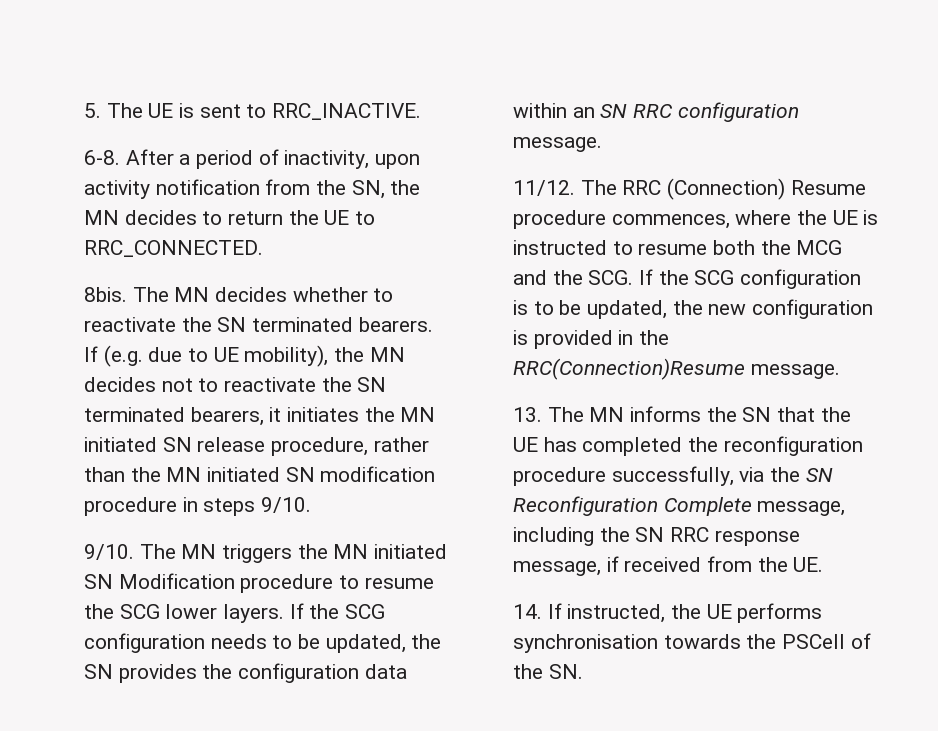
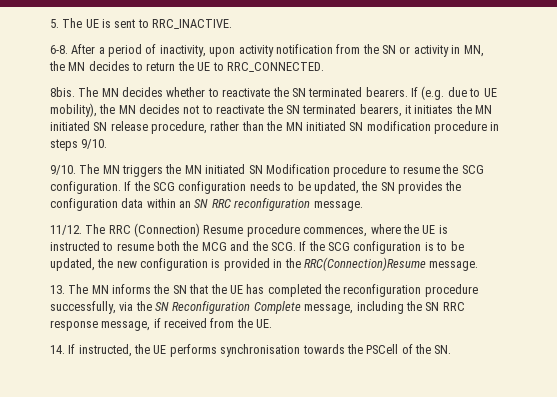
[351,180,385,199] SN, -> [382,45,484,57] SN or activity in MN,
[165,604,285,623] lower layers. -> [49,181,121,194] configuration.
[677,102,799,122] configuration -> [234,198,311,211] reconfiguration

